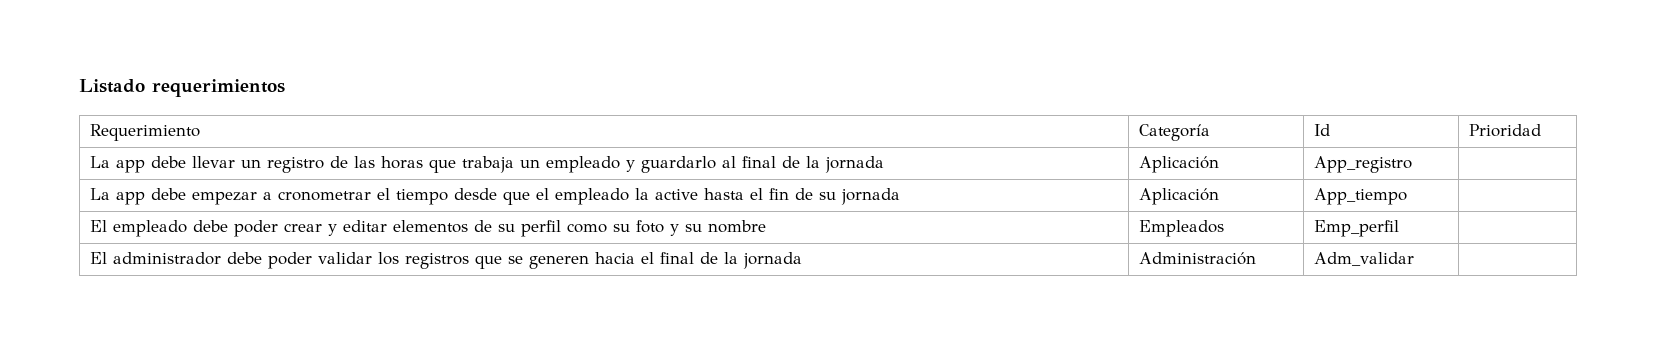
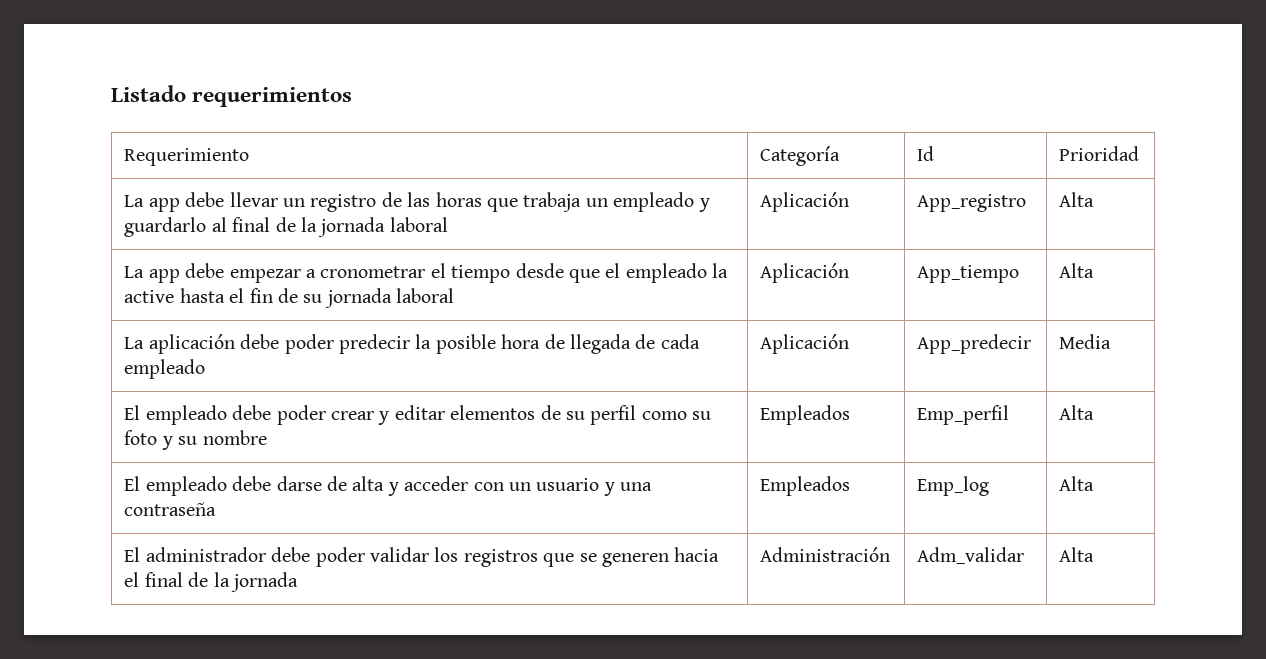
(884, 164) none -> [389,217,448,232] laboral
(1412, 164) none -> [1059,192,1095,207] Alta
(900, 196) none -> [396,288,455,303] laboral
(1407, 196) none -> [1059,263,1095,278] [124,334,700,354] [124,359,206,379] [760,334,850,354] [917,334,1032,354] [1059,334,1112,349] Alta // La aplicación debe poder predecir la posible hora de llegada de cada empleado | Aplicación | App_predecir | Media
(1399, 228) none -> [1059,405,1095,420] [124,476,653,496] [124,502,217,516] [760,476,851,496] [917,476,990,496] [1059,476,1095,491] Alta // El empleado debe darse de alta y acceder con un usuario y una contraseña | Empleados | Emp_log | Alta
(1414, 259) none -> [1059,547,1095,562] Alta

